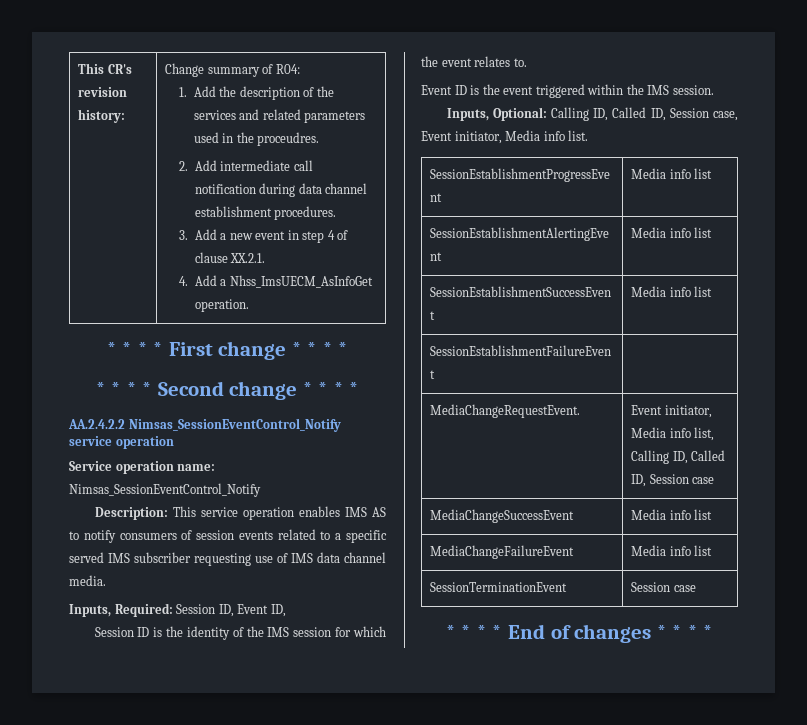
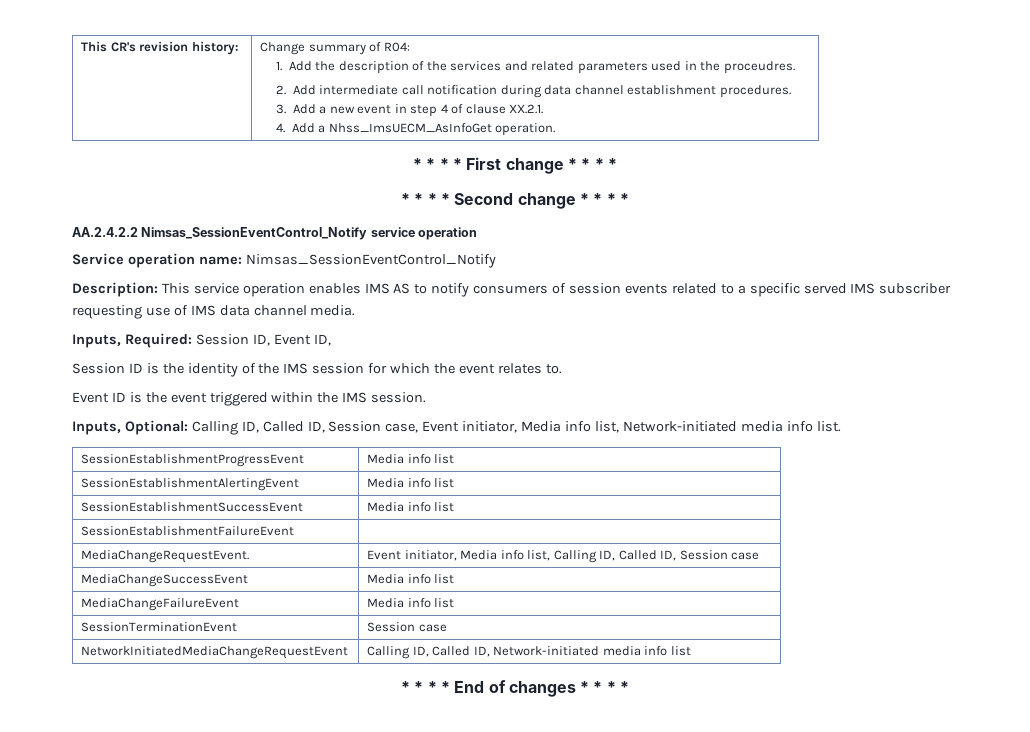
(565, 136) none -> [594,421,813,433] list, Network-initiated media info
(696, 588) none -> [81,646,349,659] [367,646,691,659] // NetworkInitiatedMediaChangeRequestEvent | Calling ID, Called ID, Network-initiated media info list

